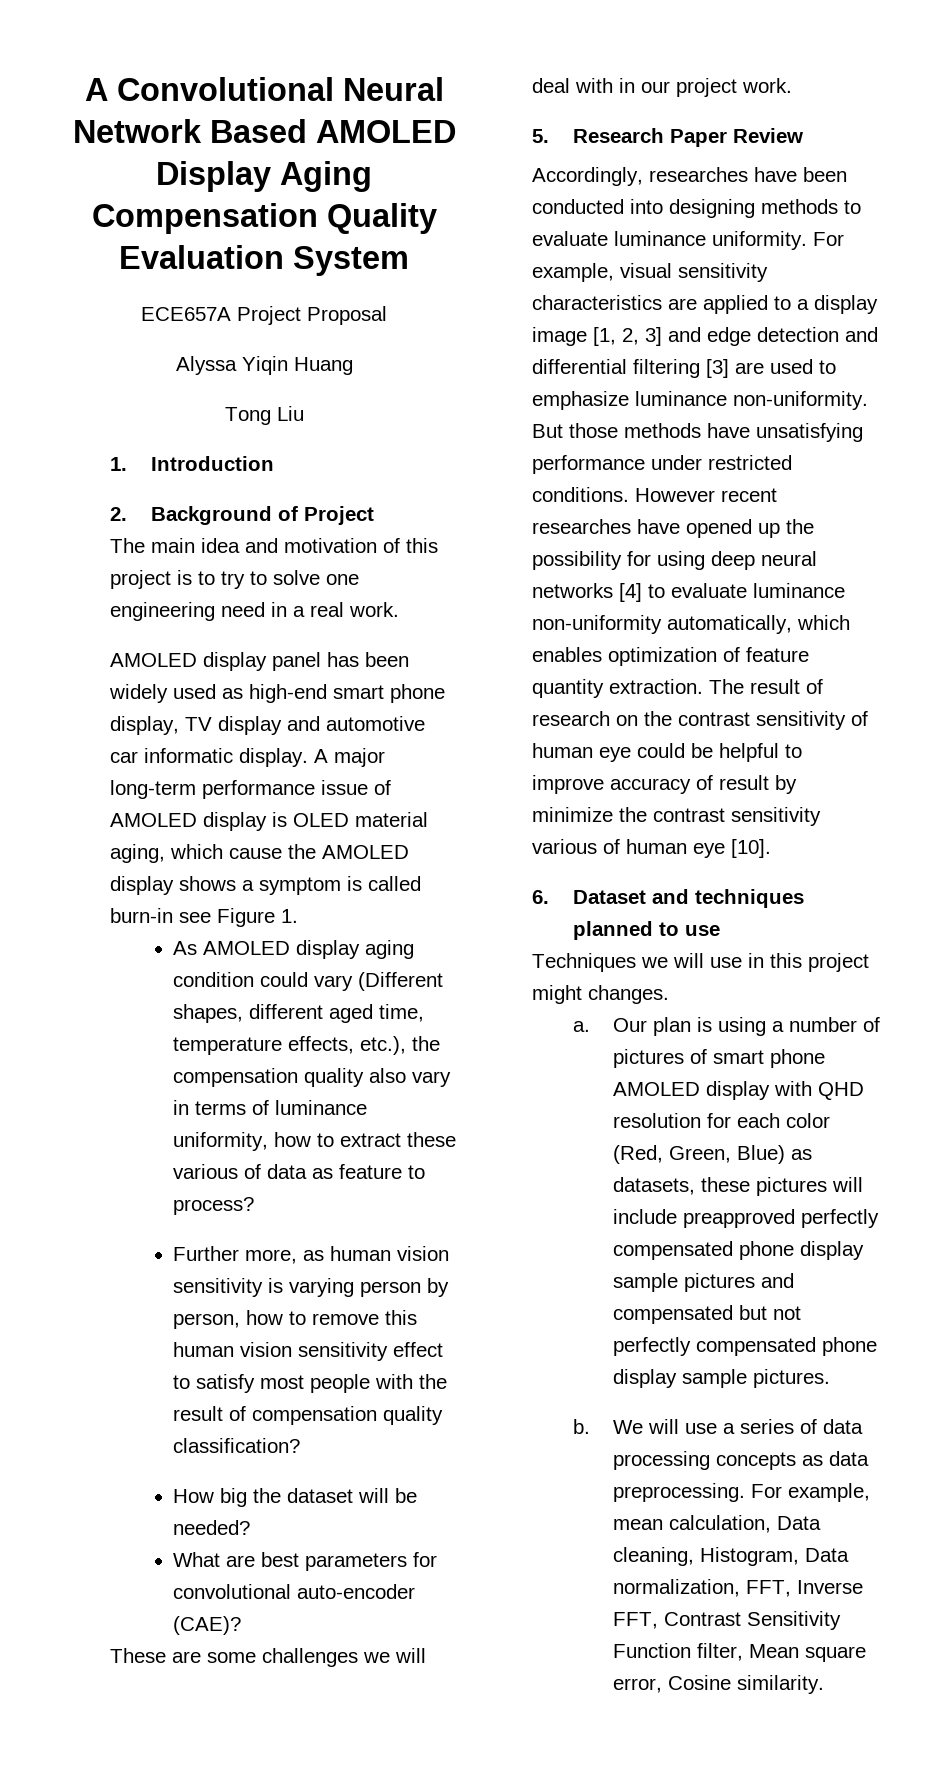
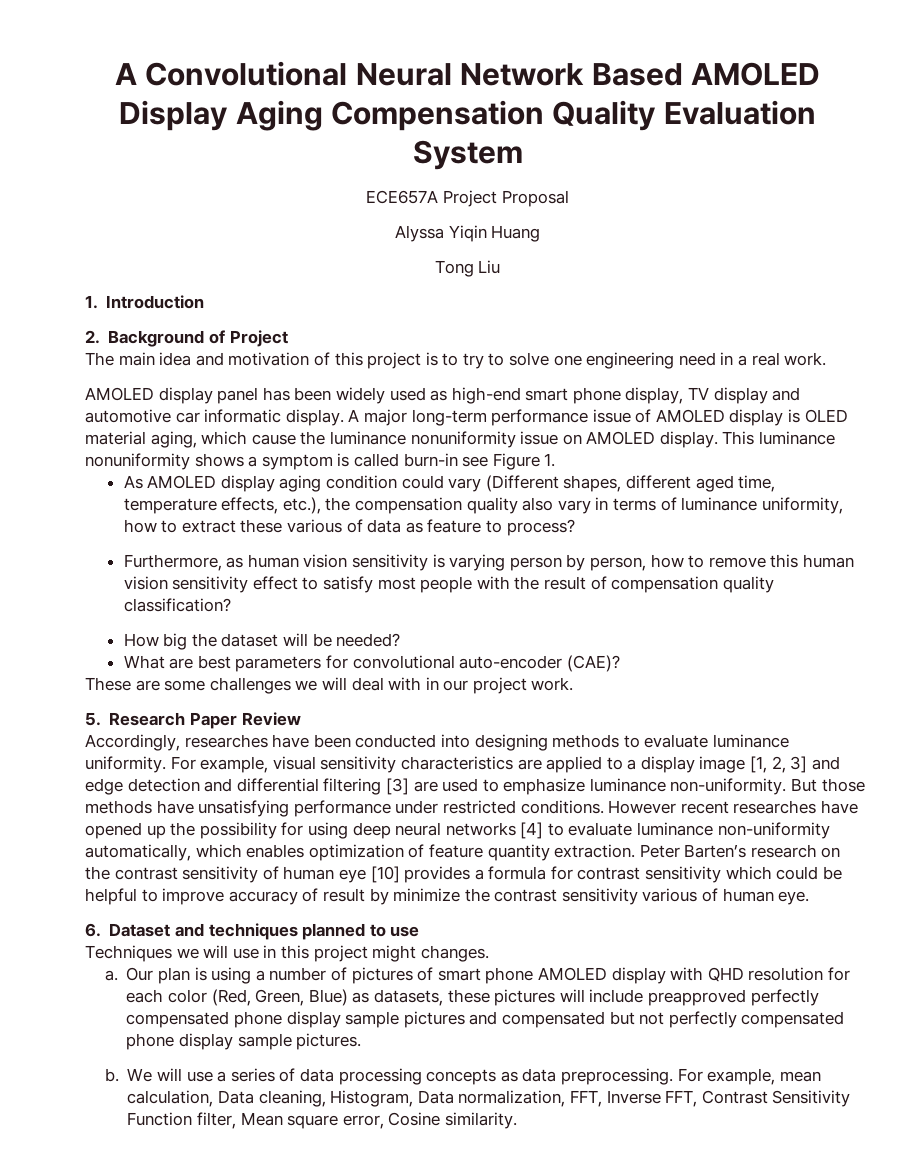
[322,845,410,859] [110,876,175,895] AMOLED display -> [329,431,836,448] [84,453,190,470] luminance nonuniformity issue on AMOLED display. This luminance nonuniformity
[173,1246,298,1264] Further more, -> [123,554,222,571] Furthermore,
[709,679,824,694] The result of -> [639,844,747,858] Peter Barten’s
(632, 754) none -> [370,866,772,883] [10] provides a formula for contrast sensitivity which
[693,839,772,858] eye [10]. -> [778,891,810,905] eye.

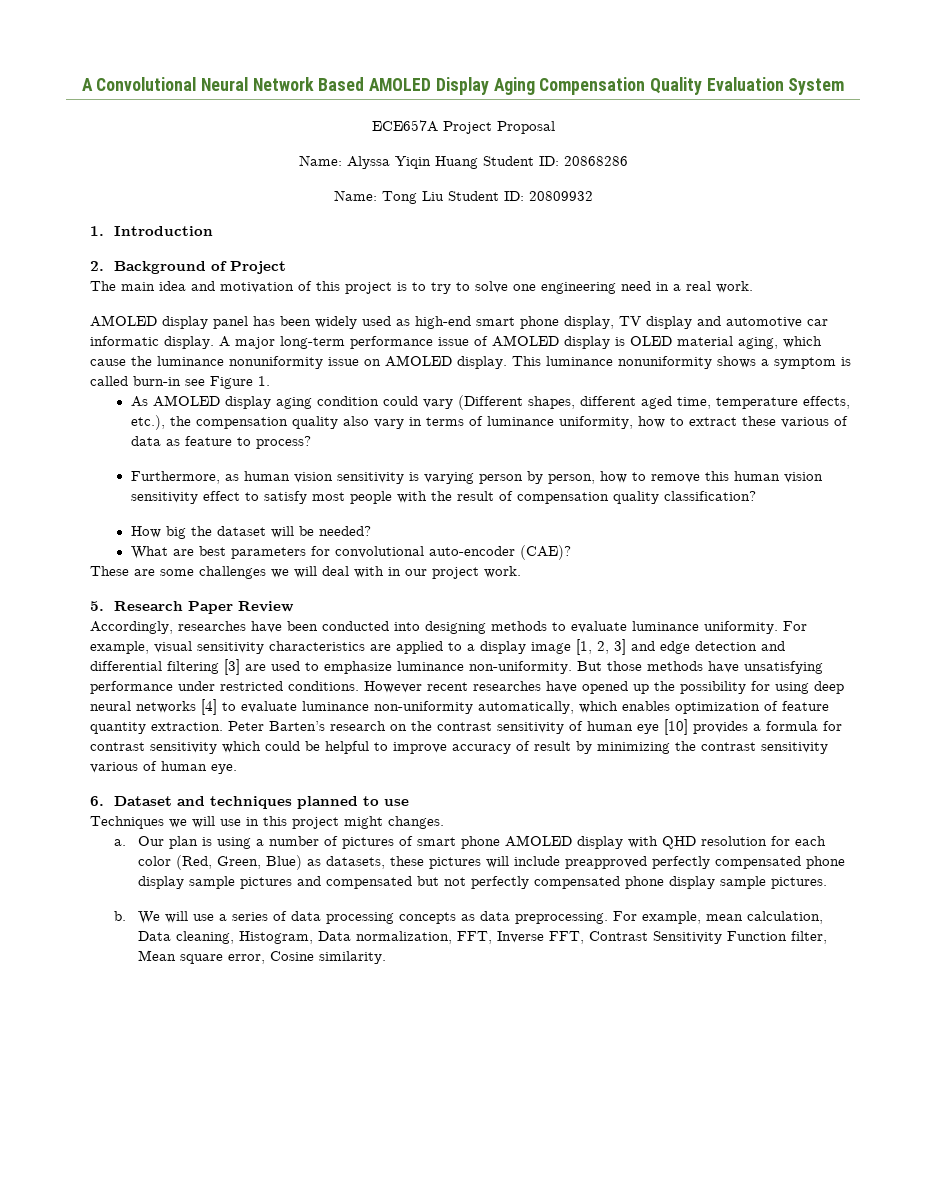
(569, 198) none -> [298,155,342,166] Name:
(541, 233) // -> [482,156,628,166] [333,190,377,201] Student ID: 20868286 // Name:
(501, 267) none -> [447,191,593,201] Student ID: 20809932
[393,888,461,902] minimize -> [597,742,671,754] minimizing

